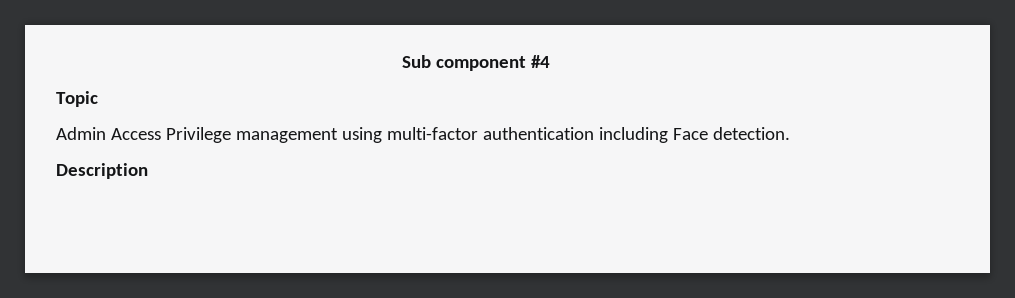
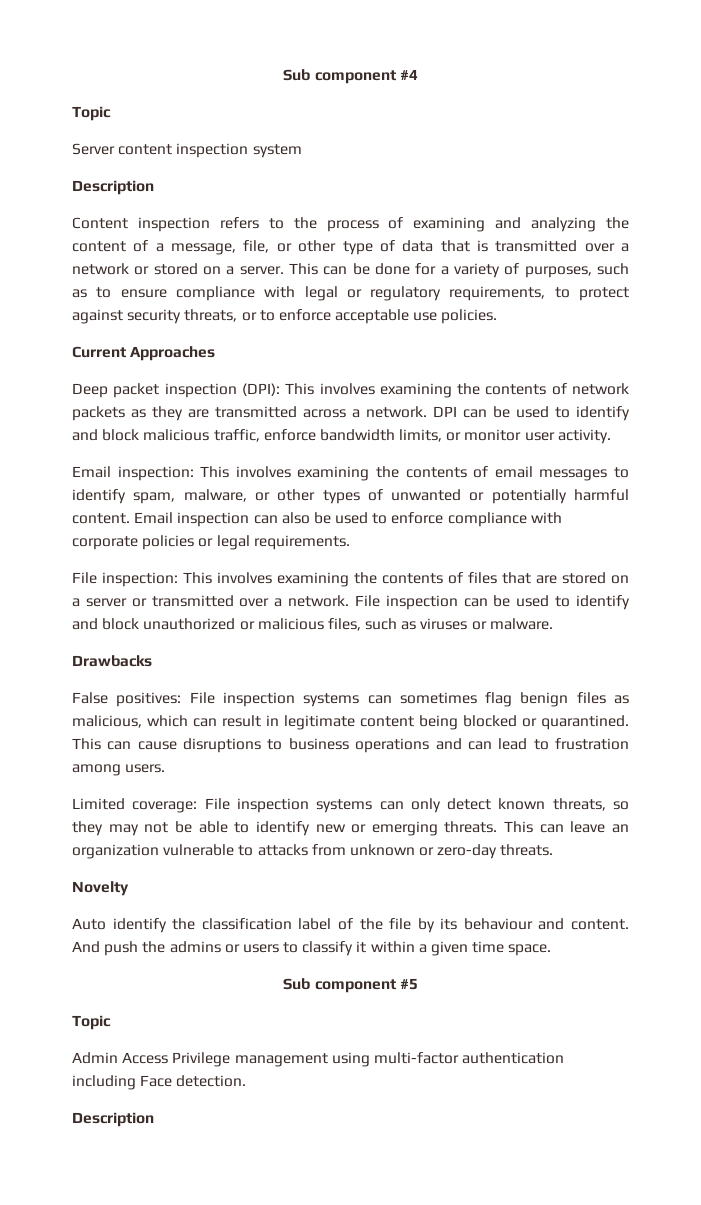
(98, 99) none -> [72,143,302,158] [72,180,154,195] [72,217,629,232] [72,240,629,255] [72,263,629,278] [72,286,629,301] [72,309,498,324] [72,346,216,361] [72,383,629,398] [72,406,630,421] [72,429,611,444] [72,466,630,481] [72,489,629,504] [72,512,562,527] [72,535,350,550] [72,572,629,587] [72,595,631,610] [72,618,553,631] [72,655,152,667] [72,692,629,707] [72,715,629,730] [72,738,629,753] [72,764,166,776] [72,798,629,813] [72,821,630,836] [72,844,554,859] [72,881,129,896] [72,918,629,933] [72,941,552,956] [283,978,418,993] [72,1015,111,1030] // Server content inspection system // Description // Content inspection refers to the process of examining and analyzing the content of a message, file, or other type of data that is transmitted over a network or stored on a server. This can be done for a variety of purposes, such as to ensure compliance with legal or regulatory requirements, to protect against security threats, or to enforce acceptable use policies. // Current Approaches // Deep packet inspection (DPI): This involves examining the contents of network packets as they are transmitted across a network. DPI can be used to identify and block malicious traffic, enforce bandwidth limits, or monitor user activity. // Email inspection: This involves examining the contents of email messages to identify spam, malware, or other types of unwanted or potentially harmful content. Email inspection can also be used to enforce compliance with corporate policies or legal requirements. // File inspection: This involves examining the contents of files that are stored on a server or transmitted over a network. File inspection can be used to identify and block unauthorized or malicious files, such as viruses or malware. // Drawbacks // False positives: File inspection systems can sometimes flag benign files as malicious, which can result in legitimate content being blocked or quarantined. This can cause disruptions to business operations and can lead to frustration among users. // Limited coverage: File inspection systems can only detect known threats, so they may not be able to identify new or emerging threats. This can leave an organization vulnerable to attacks from unknown or zero-day threats. // Novelty // Auto identify the classification label of the file by its behaviour and content. And push the admins or users to classify it within a given time space. // Sub component #5 // Topic

